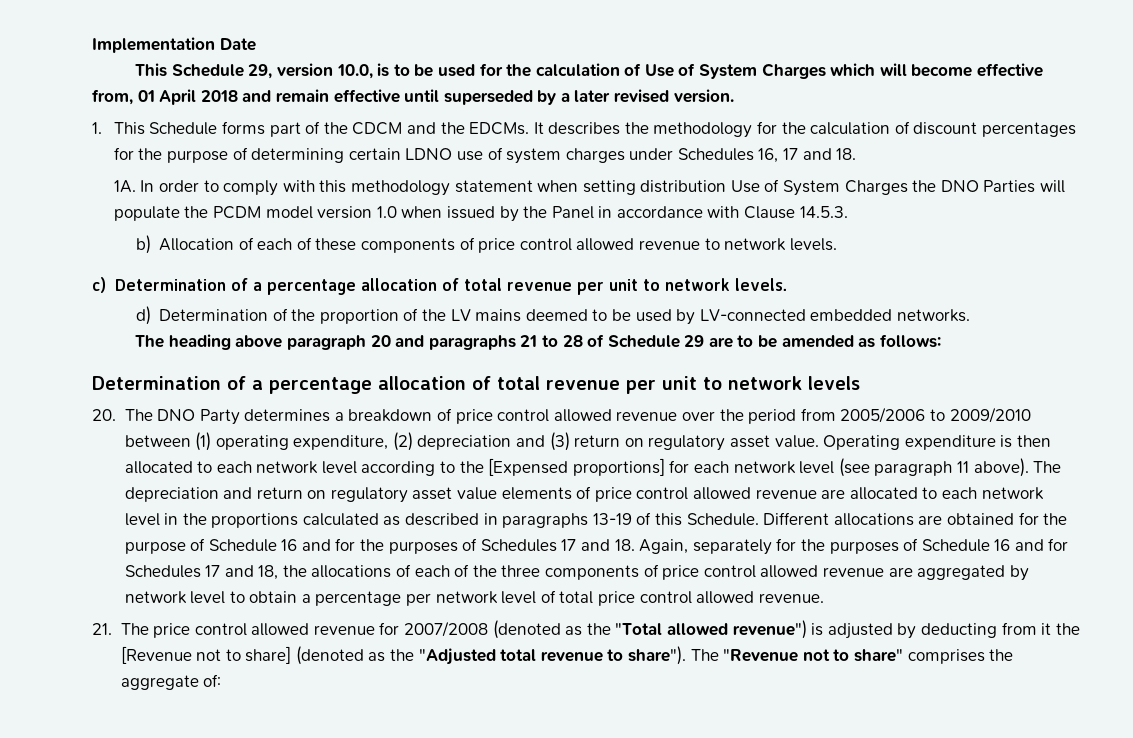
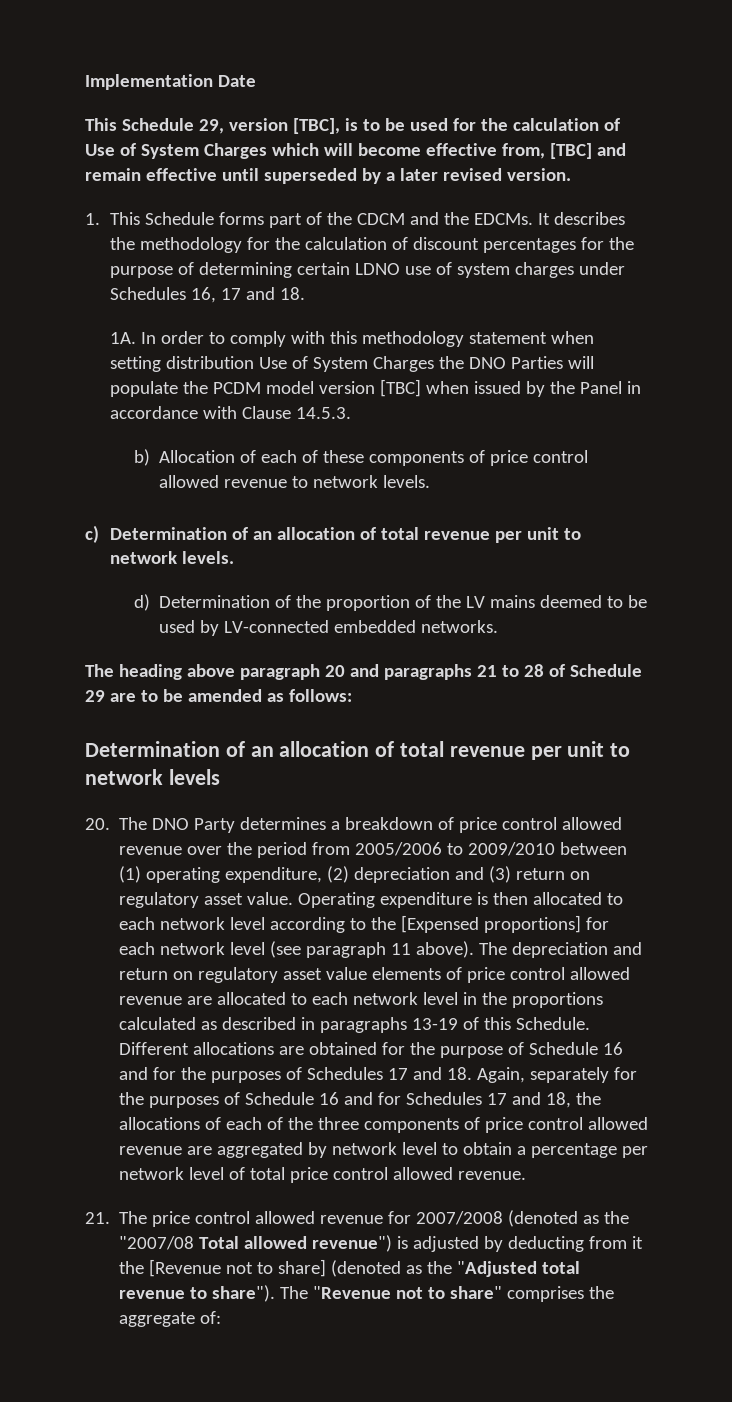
[336,64,373,79] 10.0, -> [292,118,340,134] [TBC],
[137,89,238,105] 01 April 2018 -> [549,143,592,159] [TBC]
[376,206,397,218] 1.0 -> [379,379,421,397] [TBC]
[252,279,356,295] a percentage -> [252,531,272,540] an
[252,377,372,394] a percentage -> [250,746,274,757] an
[615,623,663,635] "Total -> [119,1236,240,1250] "2007/08 Total

